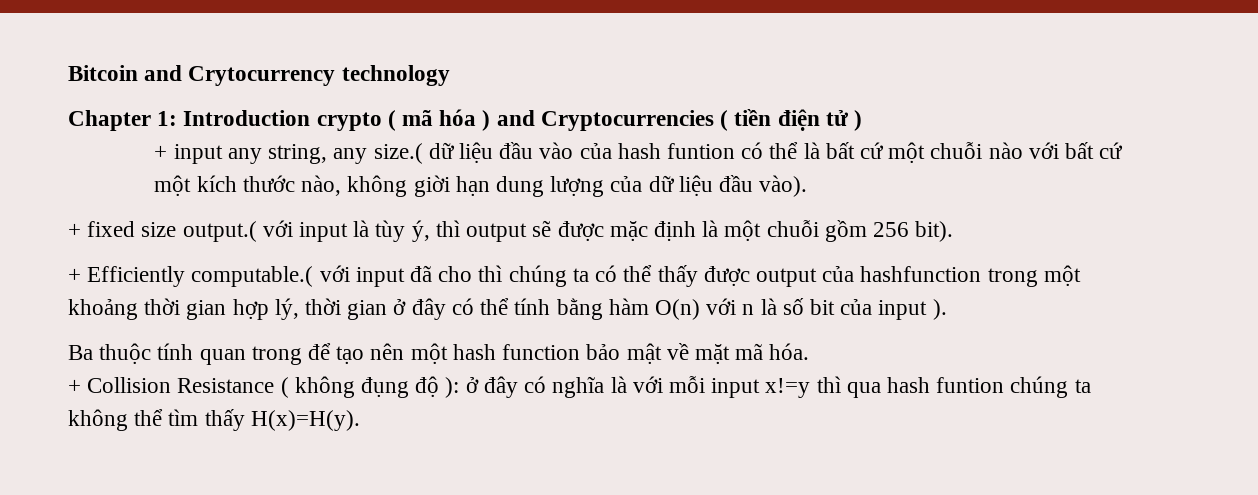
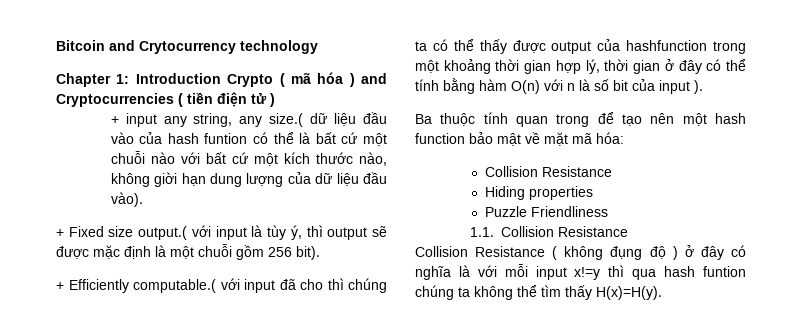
[316,112,382,131] crypto -> [227,74,274,87] Crypto
[87,221,136,237] fixed -> [68,226,104,237] Fixed
[769,343,810,360] [68,379,81,393] hóa. // + -> [596,132,624,144] [485,166,613,177] [485,186,594,200] [485,206,609,217] [469,226,628,237] hóa: // Collision Resistance // Hiding properties // Puzzle Friendliness // 1.1. Collision Resistance //
[445,377,460,398] ): -> [672,246,678,260] )

